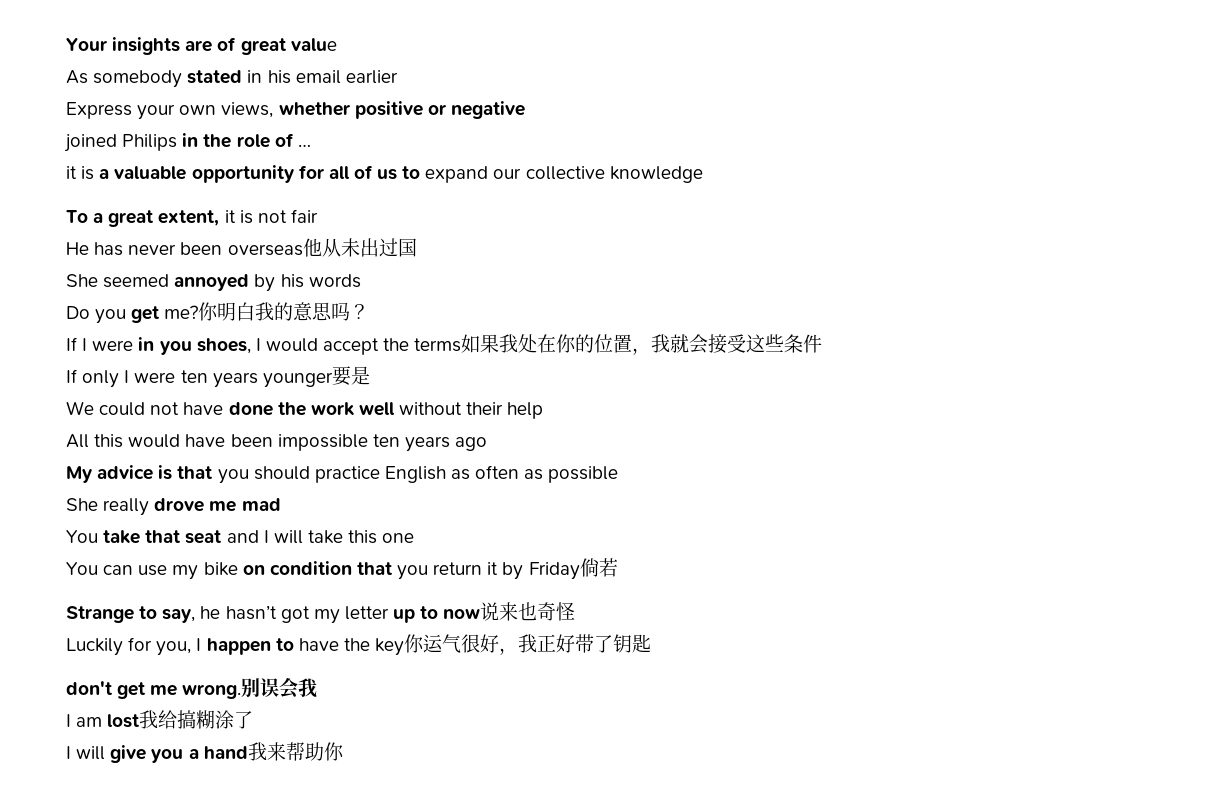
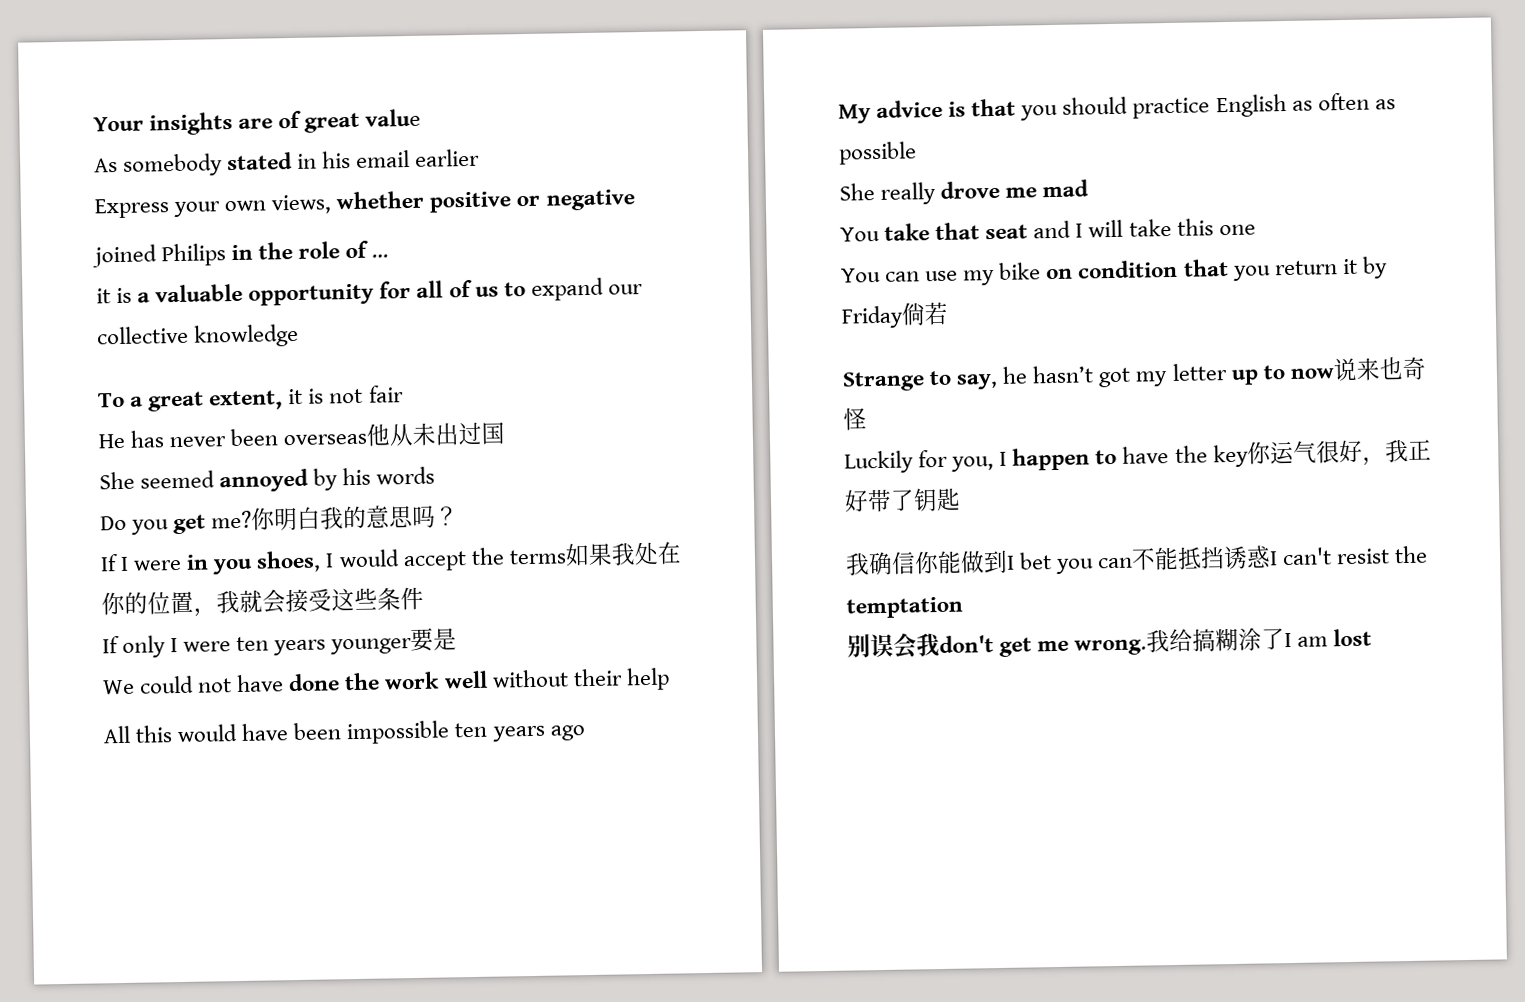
[66,677,318,699] [66,710,254,729] [66,742,344,763] don't get me wrong.别误会我 // I am lost我给搞糊涂了 // I will give you a hand我来帮助你 -> [845,545,1429,576] [846,596,964,619] [847,627,1373,659] 我确信你能做到I bet you can不能抵挡诱惑I can't resist the temptation // 别误会我don't get me wrong.我给搞糊涂了I am lost

